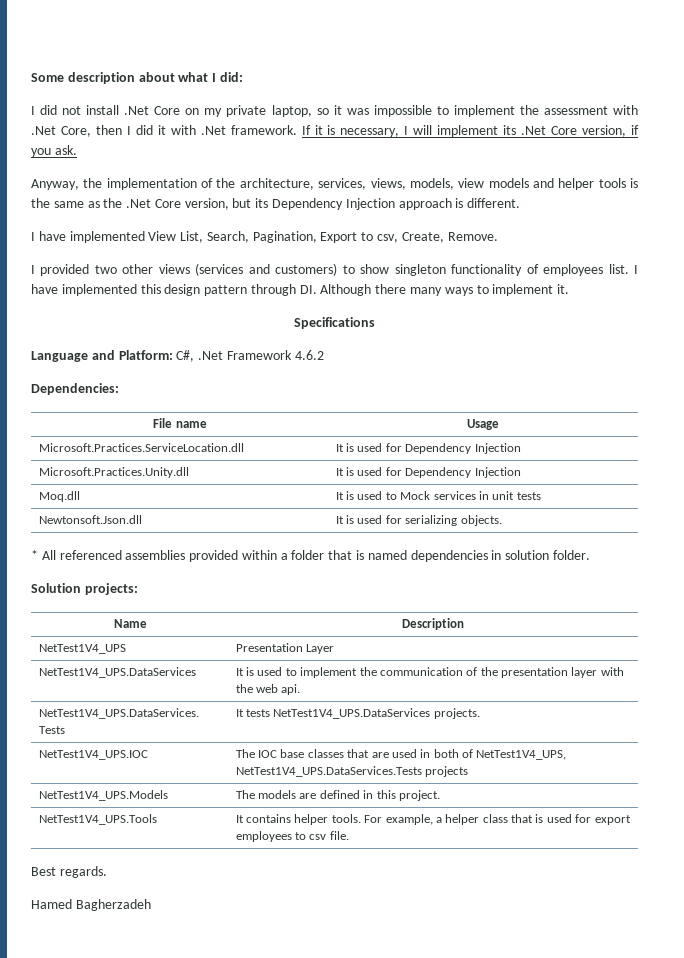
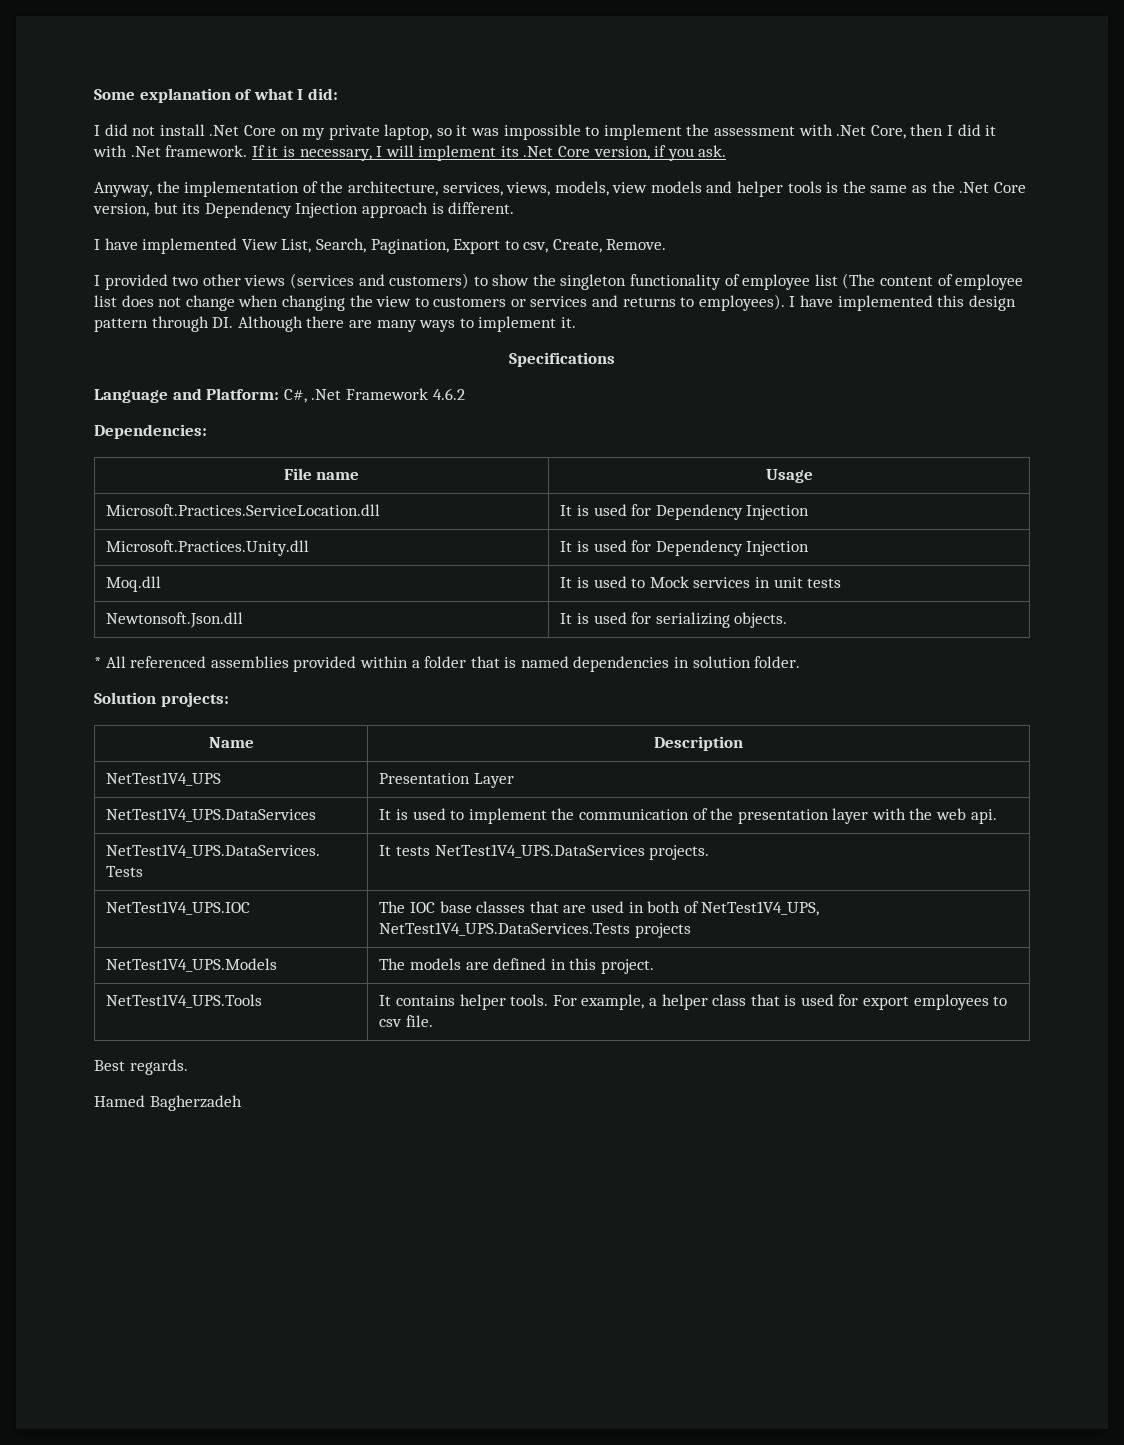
[67,72,175,84] description about -> [139,88,253,103] explanation of
(390, 269) none -> [532,274,556,286] the
[543,264,629,276] employees list. -> [742,273,1024,290] [94,294,785,311] employee list (The content of employee list does not change when changing the view to customers or services and returns to employees).
(407, 289) none -> [348,320,372,328] are

